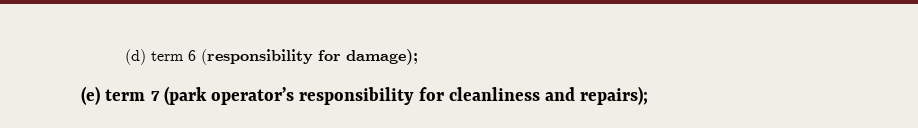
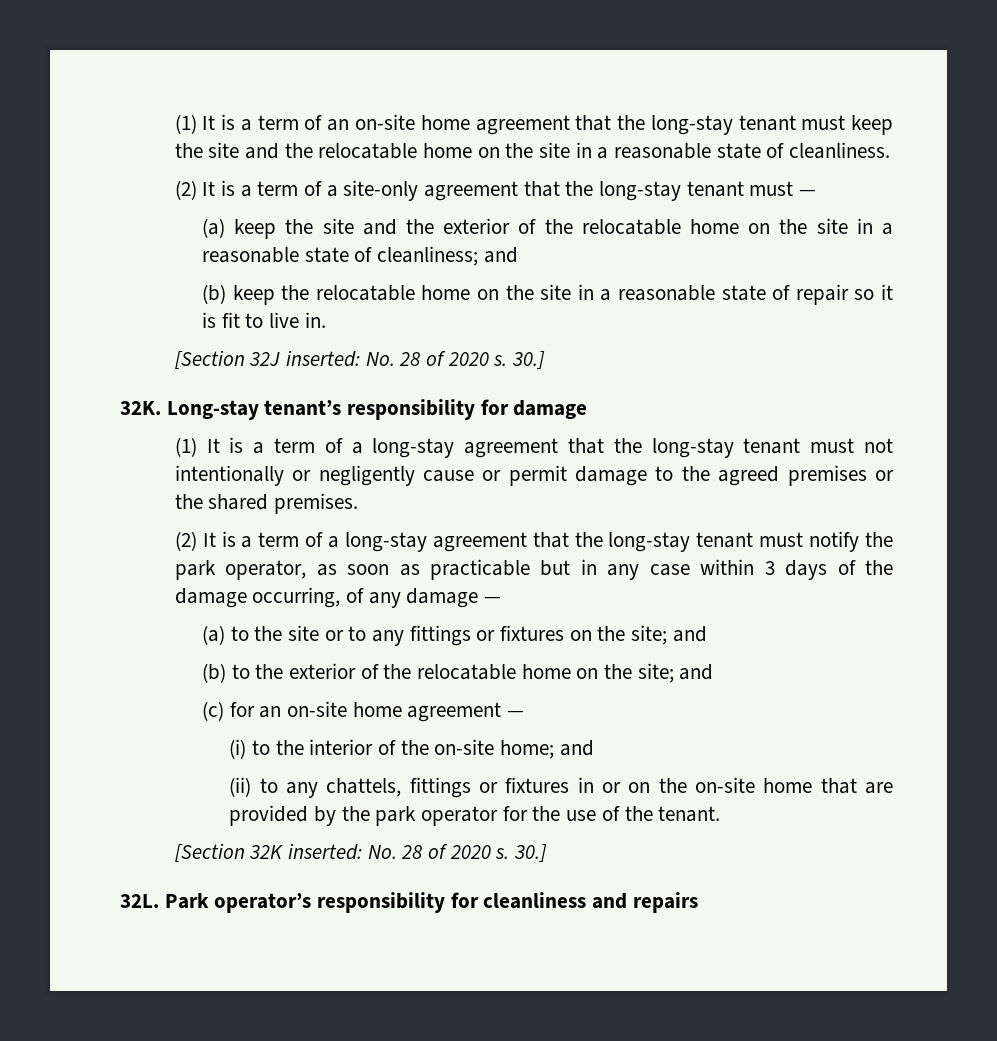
[125,49,419,65] [81,86,207,105] (d) term 6 (responsibility for damage); // (e) term 7 (park -> [174,114,893,135] [174,142,891,159] [174,180,817,201] [202,218,893,239] [202,246,518,266] [202,284,893,305] [202,312,326,328] [174,350,546,369] [120,399,588,420] [174,437,894,458] [174,465,894,486] [174,493,359,514] [174,531,894,552] [174,559,893,580] [174,587,502,608] [202,625,707,646] [202,663,714,683] [202,701,525,722] [229,739,594,759] [229,777,893,798] [229,805,721,826] [174,843,548,862] [120,893,209,909] (1) It is a term of an on-site home agreement that the long-stay tenant must keep the site and the relocatable home on the site in a reasonable state of cleanliness. // (2) It is a term of a site-only agreement that the long-stay tenant must — // (a) keep the site and the exterior of the relocatable home on the site in a reasonable state of cleanliness; and // (b) keep the relocatable home on the site in a reasonable state of repair so it is fit to live in. // [Section 32J inserted: No. 28 of 2020 s. 30.] // 32K. Long-stay tenant’s responsibility for damage // (1) It is a term of a long-stay agreement that the long-stay tenant must not intentionally or negligently cause or permit damage to the agreed premises or the shared premises. // (2) It is a term of a long-stay agreement that the long-stay tenant must notify the park operator, as soon as practicable but in any case within 3 days of the damage occurring, of any damage — // (a) to the site or to any fittings or fixtures on the site; and // (b) to the exterior of the relocatable home on the site; and // (c) for an on-site home agreement — // (i) to the interior of the on-site home; and // (ii) to any chattels, fittings or fixtures in or on the on-site home that are provided by the park operator for the use of the tenant. // [Section 32K inserted: No. 28 of 2020 s. 30.] // 32L. Park
[580,86,649,105] repairs); -> [632,892,698,913] repairs

